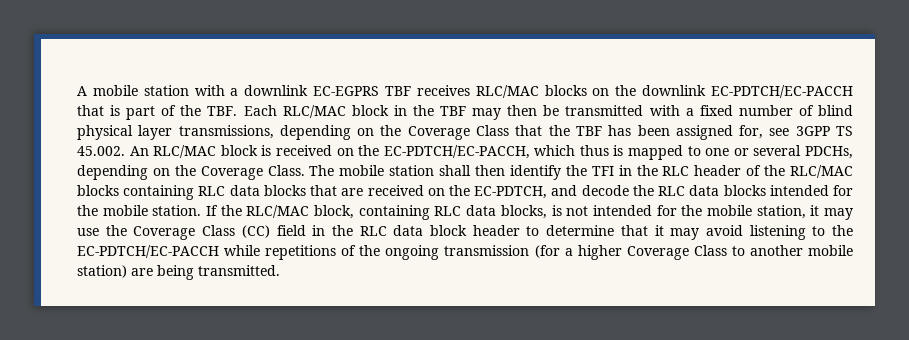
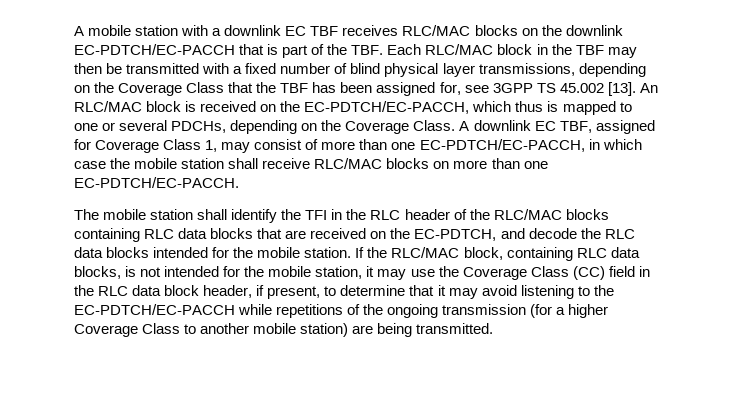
[313,86,380,96] EC-EGPRS -> [285,26,307,36] EC
[77,146,125,156] 45.002. -> [559,82,636,96] 45.002 [13].
(305, 170) none -> [459,120,655,134] [74,139,642,153] [74,158,548,169] [74,177,239,188] A downlink EC TBF, assigned for Coverage Class 1, may consist of more than one EC-PDTCH/EC-PACCH, in which case the mobile station shall receive RLC/MAC blocks on more than one EC-PDTCH/EC-PACCH. //
[475,165,506,176] then -> (228, 214) none
[472,225,520,236] header -> [203,285,321,299] header, if present,

